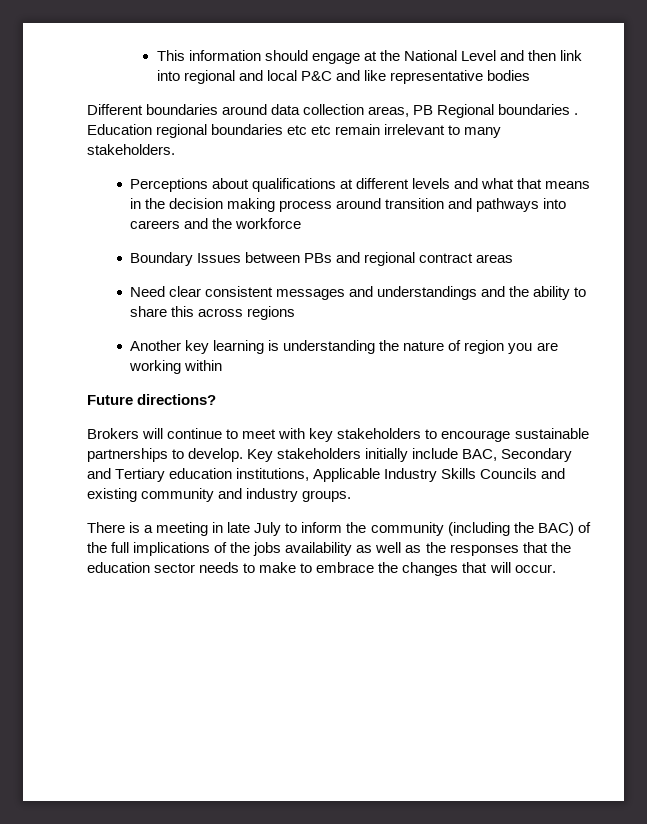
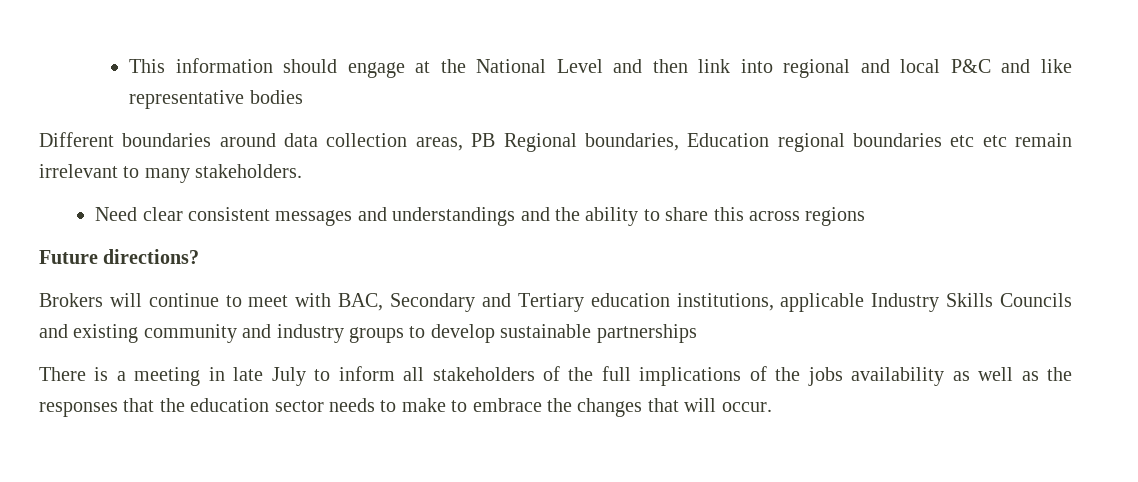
[498,104,579,115] boundaries . -> [584,133,679,151] boundaries,
[130,178,591,192] [130,198,567,212] [130,218,302,229] [130,252,514,266] // Perceptions about qualifications at different levels and what that means in the decision making process around transition and pathways into careers and the workforce // Boundary Issues between PBs and regional contract areas -> (303, 171) none
[130,340,558,354] [129,360,223,374] // Another key learning is understanding the nature of region you are working within -> (866, 216) none
[309,428,589,442] [87,448,459,462] key stakeholders to encourage sustainable partnerships to develop. Key stakeholders initially include -> (332, 300) none
[313,468,381,482] Applicable -> [780,293,865,312] applicable
[302,490,352,502] groups. -> [349,324,697,343] groups to develop sustainable partnerships
[346,522,574,536] the community (including the BAC) -> [403,367,535,381] all stakeholders

